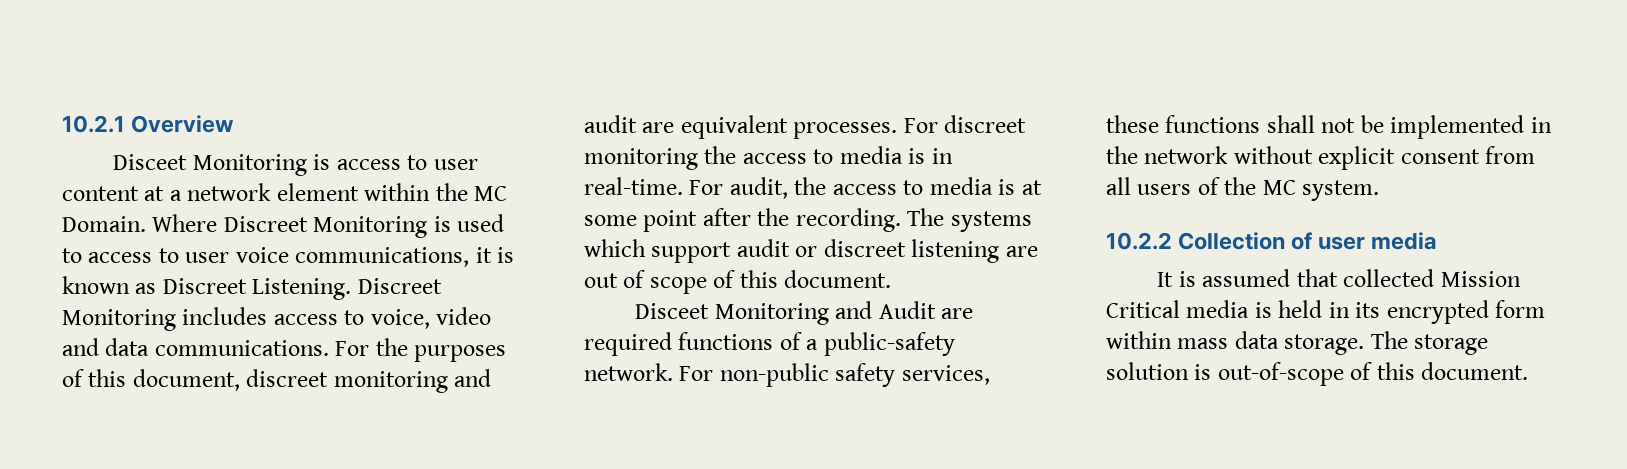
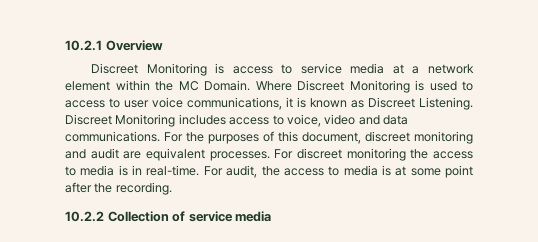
[113,154,188,170] Disceet -> [90,63,138,74] Discreet
[433,159,478,170] [62,186,139,201] user content -> [300,63,385,74] service media
[907,208,1032,232] [584,239,1038,263] [584,270,892,294] [635,301,974,325] [584,332,955,356] [584,363,990,387] [1106,115,1552,139] [1106,146,1536,170] [1106,177,1380,201] The systems which support audit or discreet listening are out of scope of this document. // Disceet Monitoring and Audit are required functions of a public-safety network. For non-public safety services, these functions shall not be implemented in the network without explicit consent from all users of the MC system. -> (172, 188) none
[1318,232,1438,250] [1157,269,1521,287] [1106,300,1546,324] [1106,331,1489,355] [1106,362,1529,386] user media // It is assumed that collected Mission Critical media is held in its encrypted form within mass data storage. The storage solution is out-of-scope of this document. -> [188,211,272,222] service media

